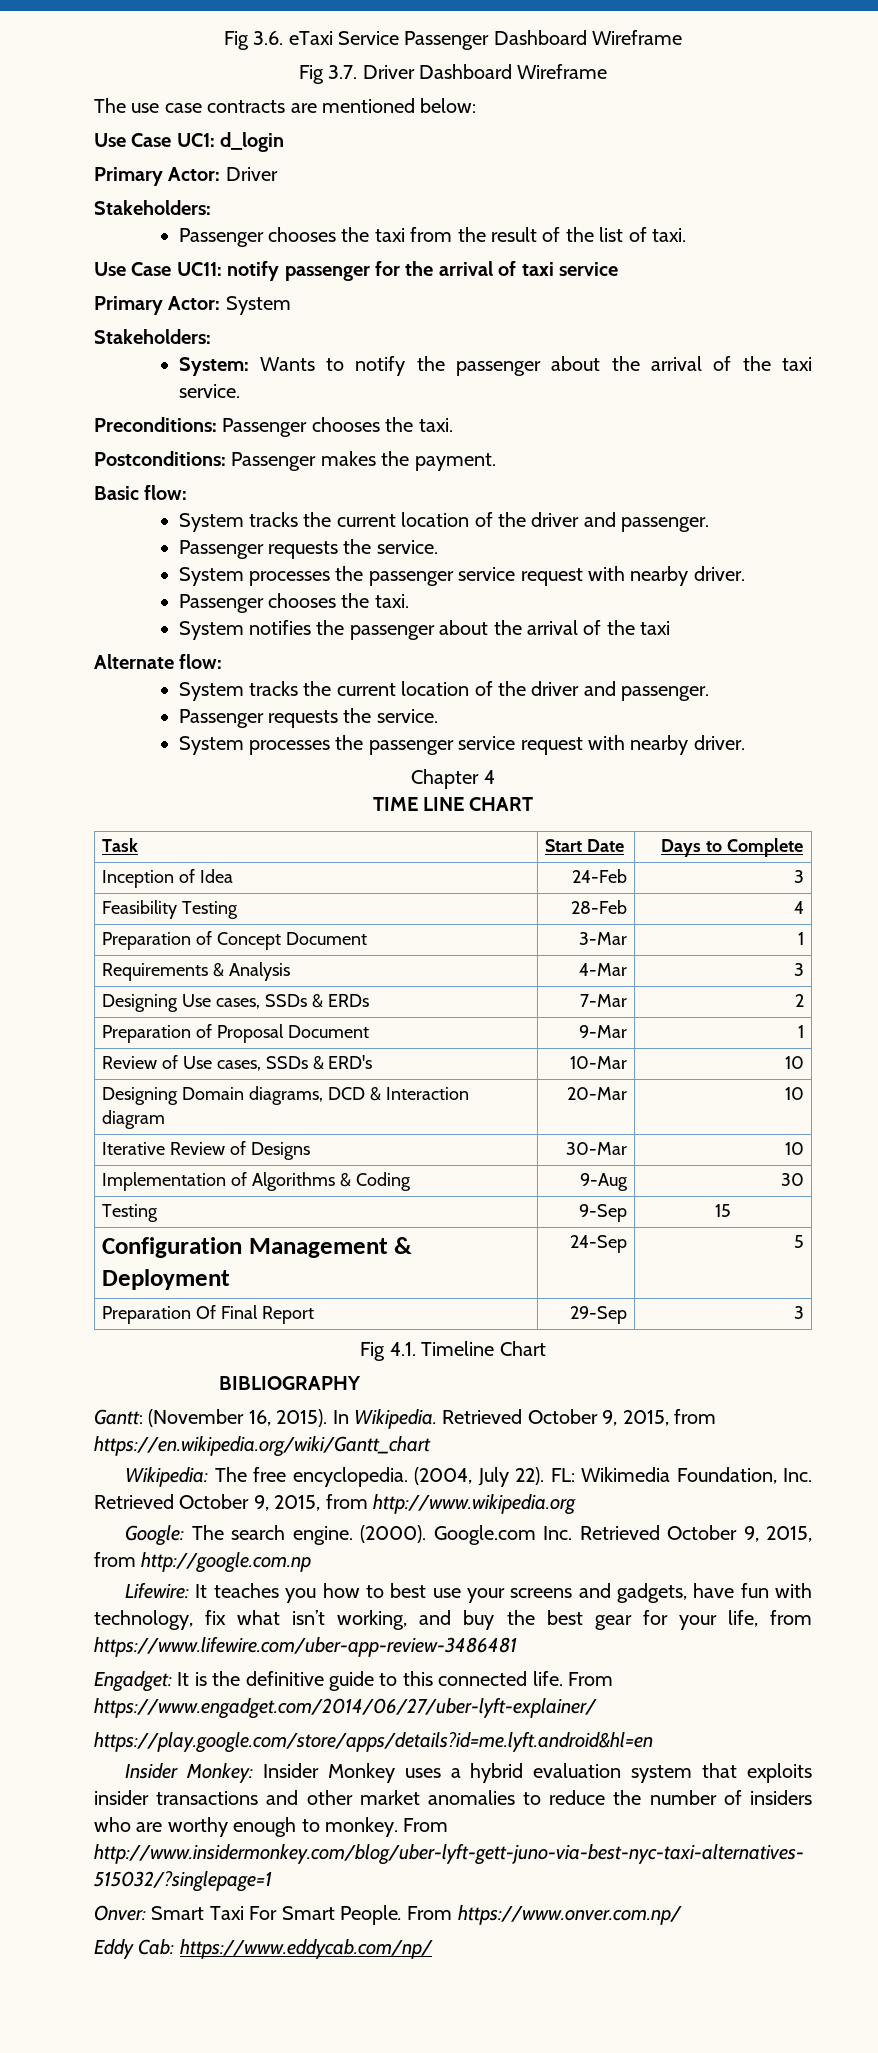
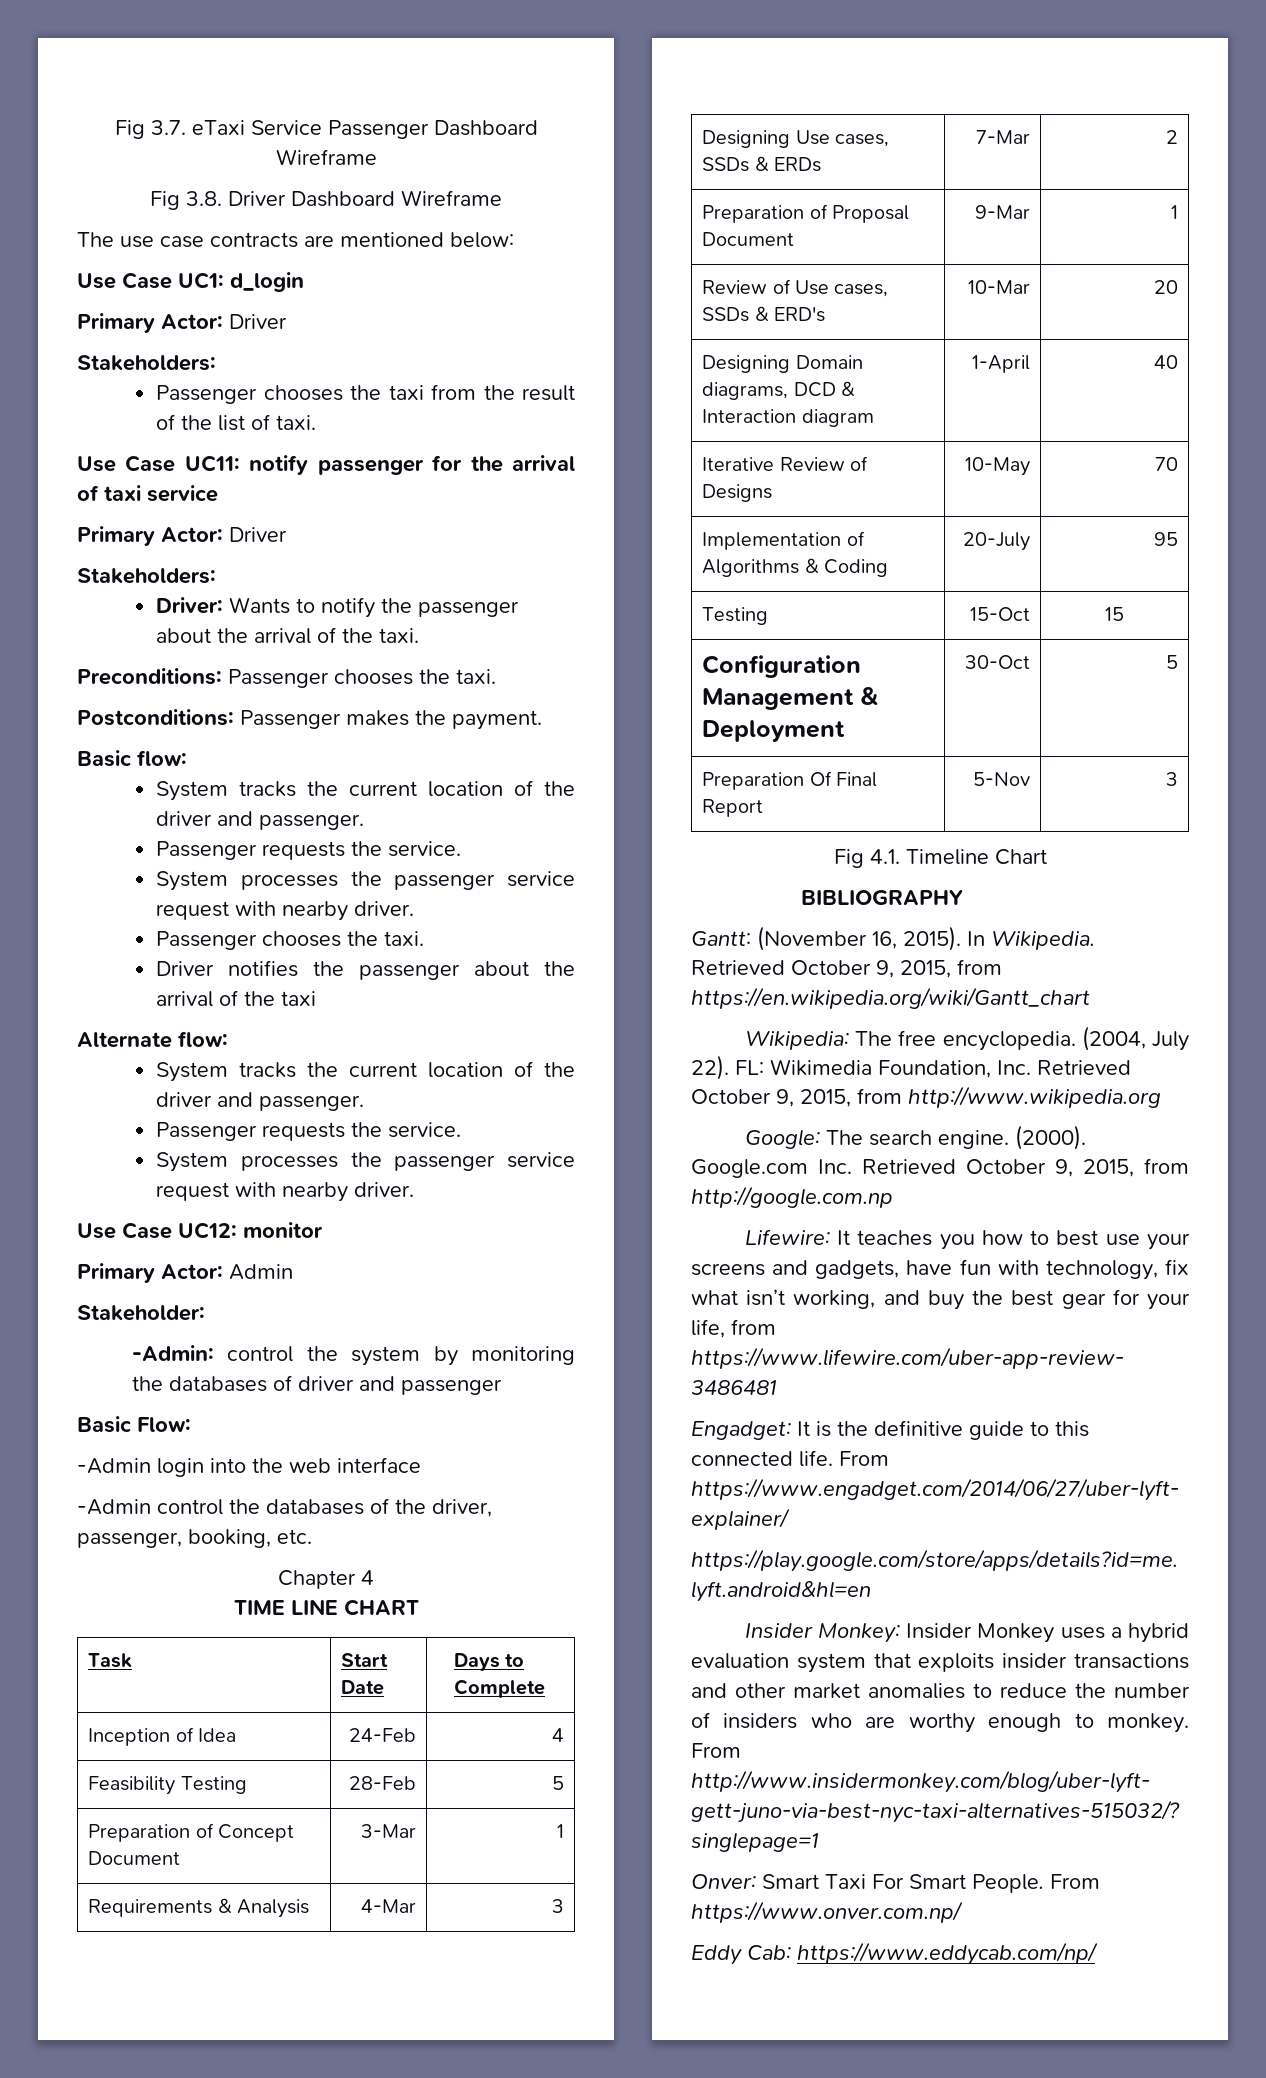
[223,31,284,50] Fig 3.6. -> [114,120,186,139] Fig 3.7.
[328,65,358,79] 3.7. -> [186,191,222,206] 3.8.
[225,296,291,315] [94,329,211,344] [178,357,249,376] System // Stakeholders: // System: -> [229,527,287,542] [77,568,216,584] [156,597,224,614] Driver // Stakeholders: // Driver:
[781,357,812,371] [178,384,240,398] taxi service. -> [379,628,420,643] taxi.
[178,621,244,640] System -> [156,961,215,976] Driver
(745, 742) none -> [77,1222,323,1239] [77,1263,293,1283] [77,1305,205,1321] [132,1345,575,1366] [132,1375,503,1395] [77,1416,191,1433] [77,1457,421,1477] [77,1498,492,1517] [77,1529,312,1548] // Use Case UC12: monitor // Primary Actor: Admin // Stakeholder: // -Admin: control the system by monitoring the databases of driver and passenger // Basic Flow: // -Admin login into the web interface // -Admin control the databases of the driver, passenger, booking, etc.
[793,870,804,883] 3 -> [551,1728,564,1742] 4
[793,901,804,914] 4 -> [551,1776,564,1790] 5
[784,1056,804,1069] 10 -> [1153,280,1178,294] 20
[566,1087,627,1100] [784,1087,804,1100] 20-Mar | 10 -> [971,355,1030,373] [1153,355,1178,369] 1-April | 40
[565,1142,627,1155] [784,1142,804,1155] 30-Mar | 10 -> [964,457,1030,476] [1154,457,1178,471] 10-May | 70
[579,1173,628,1191] [780,1173,804,1186] [102,1204,159,1222] [578,1204,627,1222] 9-Aug | 30 // Testing | 9-Sep -> [962,532,1030,551] [1153,532,1178,546] [702,607,769,625] [969,607,1030,621] 20-July | 95 // Testing | 15-Oct
[569,1235,627,1253] 24-Sep -> [964,655,1030,669] 30-Oct
[569,1306,627,1324] 29-Sep -> [972,772,1030,786] 5-Nov

